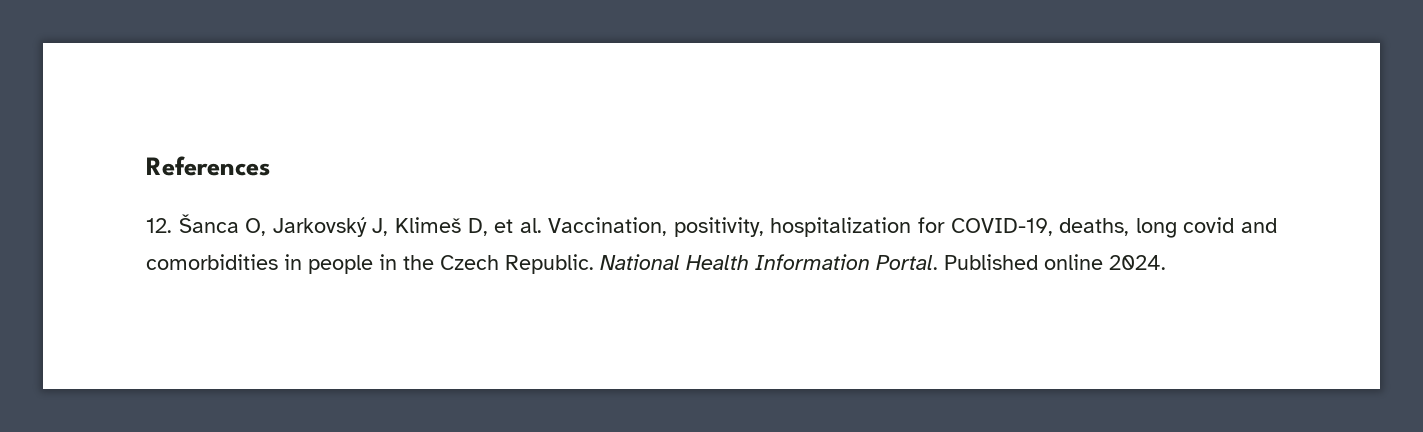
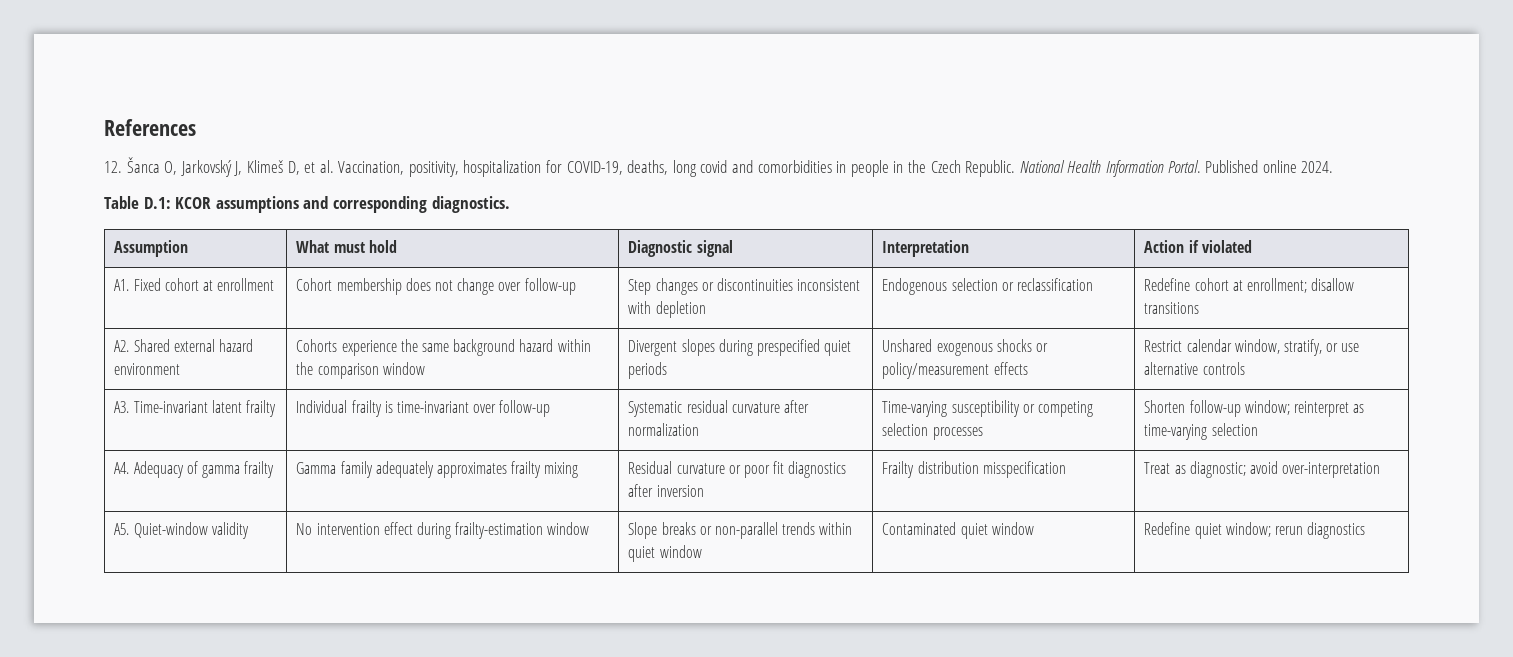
(1166, 262) none -> [104,196,510,213] [114,240,189,257] [296,240,397,253] [628,240,733,257] [882,240,970,257] [1144,240,1252,253] [114,278,275,291] [296,278,576,295] [628,278,861,295] [628,301,706,318] [882,278,1093,295] [1144,278,1355,293] [1144,302,1200,314] [114,339,253,352] [114,363,181,375] [296,339,591,356] [296,362,425,379] [628,339,852,356] [628,362,668,379] [882,339,1048,356] [882,362,1028,379] [1144,339,1360,356] [1144,362,1245,375] [114,400,276,417] [296,400,551,417] [628,400,809,417] [628,423,700,436] [882,400,1093,417] [882,423,983,440] [1144,400,1365,417] [1144,423,1258,440] [114,461,275,478] [296,461,579,478] [628,461,847,478] [628,484,704,497] [882,461,1066,478] [1144,461,1381,478] [114,522,249,539] [296,522,590,539] [628,522,853,539] [628,545,702,562] [882,522,1034,539] [1144,522,1366,539] // Table D.1: KCOR assumptions and corresponding diagnostics. // Assumption | What must hold | Diagnostic signal | Interpretation | Action if violated // A1. Fixed cohort at enrollment | Cohort membership does not change over follow-up | Step changes or discontinuities inconsistent with depletion | Endogenous selection or reclassification | Redefine cohort at enrollment; disallow transitions // A2. Shared external hazard environment | Cohorts experience the same background hazard within the comparison window | Divergent slopes during prespecified quiet periods | Unshared exogenous shocks or policy/measurement effects | Restrict calendar window, stratify, or use alternative controls // A3. Time-invariant latent frailty | Individual frailty is time-invariant over follow-up | Systematic residual curvature after normalization | Time-varying susceptibility or competing selection processes | Shorten follow-up window; reinterpret as time-varying selection // A4. Adequacy of gamma frailty | Gamma family adequately approximates frailty mixing | Residual curvature or poor fit diagnostics after inversion | Frailty distribution misspecification | Treat as diagnostic; avoid over-interpretation // A5. Quiet-window validity | No intervention effect during frailty-estimation window | Slope breaks or non-parallel trends within quiet window | Contaminated quiet window | Redefine quiet window; rerun diagnostics

